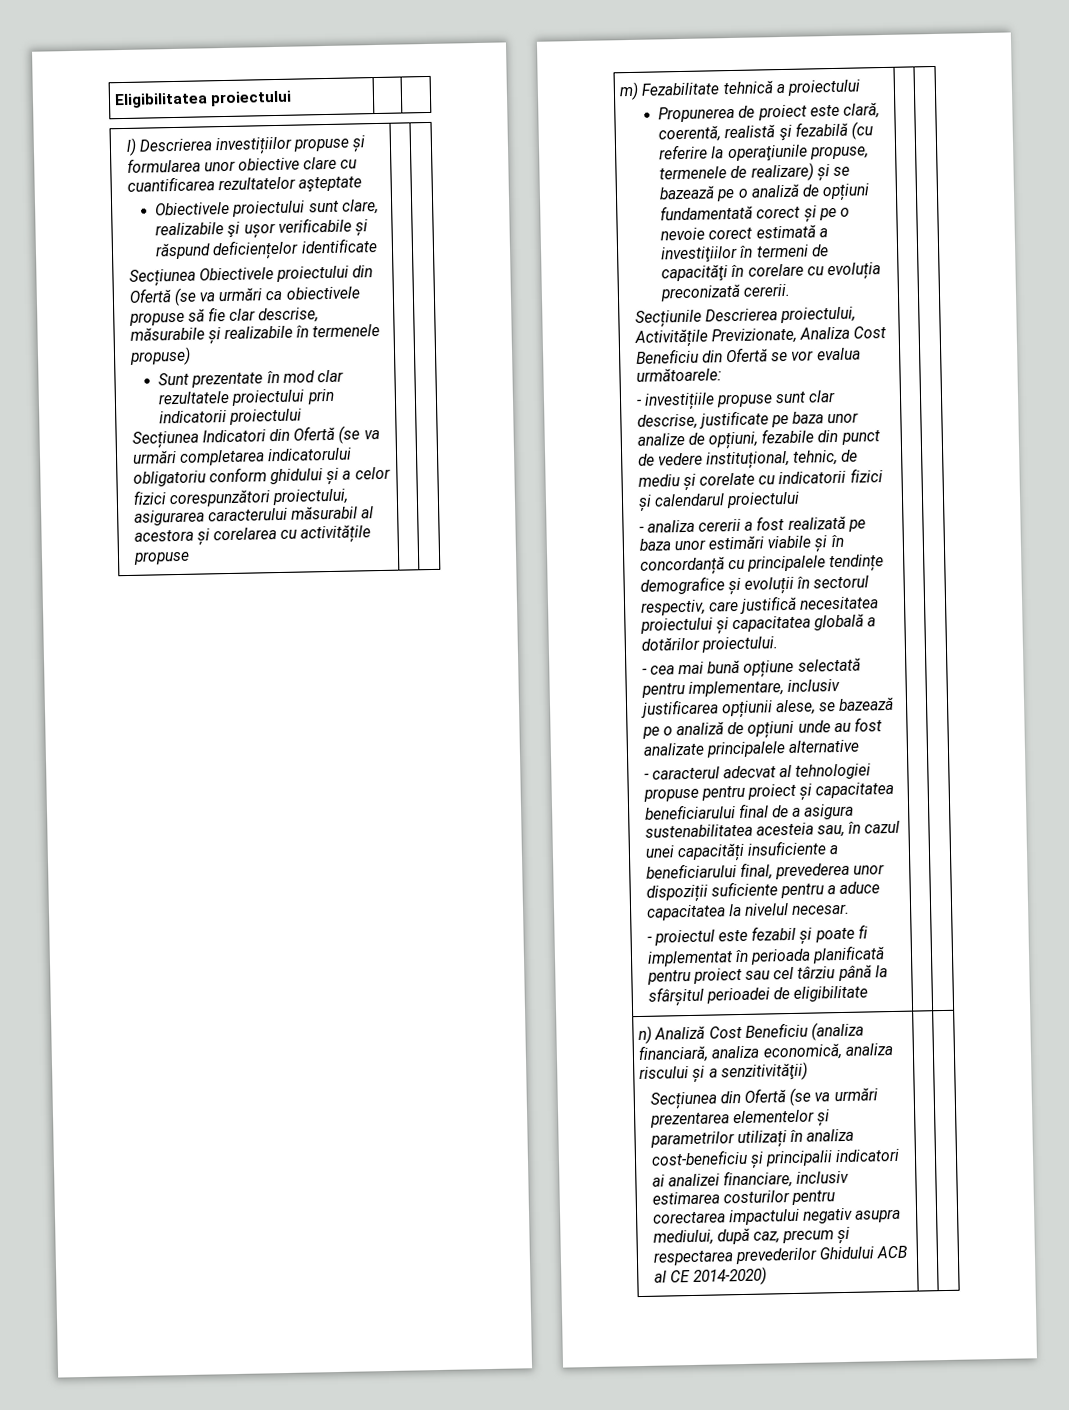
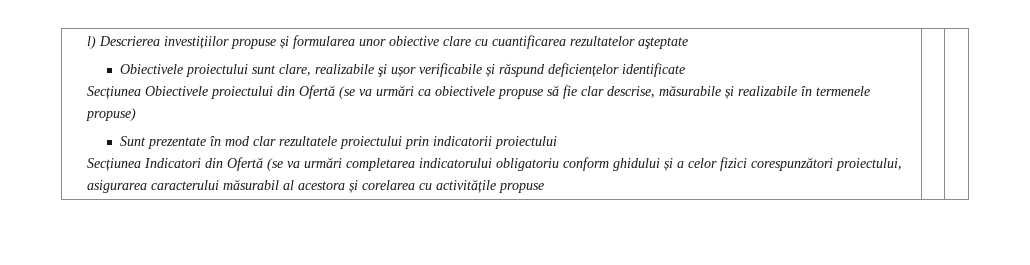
[114,90,293,109] Eligibilitatea proiectului | | // -> (86, 42) none
[619,79,862,101] [658,102,880,123] [658,121,873,143] [658,144,869,163] [659,162,850,182] [659,183,871,202] [660,204,850,223] [660,224,828,241] [661,244,829,264] [661,262,881,283] [660,283,791,302] [634,306,857,328] [633,325,887,348] [635,347,861,364] [635,367,722,382] [635,389,837,411] [636,410,860,430] [636,428,880,450] [637,449,859,470] [637,468,883,492] [637,491,801,512] [638,515,866,533] [638,534,844,553] [639,554,885,576] [639,575,870,596] [639,595,880,616] [639,613,877,635] [640,636,778,653] [641,657,861,678] [640,678,841,698] [639,696,895,719] [641,717,883,739] [642,739,860,758] [643,763,872,780] [642,781,895,802] [644,803,855,820] [644,820,901,838] [644,840,839,863] [645,862,886,880] [645,881,881,903] [645,903,851,921] [646,924,868,946] [646,945,886,967] [646,964,888,985] [647,985,869,1007] [638,1021,865,1045] [638,1043,893,1064] [639,1061,808,1083] [649,1087,878,1110] [649,1109,831,1128] [649,1128,855,1149] [650,1148,901,1169] [651,1169,850,1189] [651,1190,836,1206] [652,1207,902,1226] [652,1226,851,1246] [652,1245,908,1266] [653,1266,768,1286] // m) Fezabilitate tehnică a proiectului // Propunerea de proiect este clară, coerentă, realistă şi fezabilă (cu referire la operaţiunile propuse, termenele de realizare) și se bazează pe o analiză de opțiuni fundamentată corect și pe o nevoie corect estimată a investiţiilor în termeni de capacităţi în corelare cu evoluția preconizată cererii. // Secțiunile Descrierea proiectului, Activitățile Previzionate, Analiza Cost Beneficiu din Ofertă se vor evalua următoarele: // - investițiile propuse sunt clar descrise, justificate pe baza unor analize de opțiuni, fezabile din punct de vedere instituțional, tehnic, de mediu și corelate cu indicatorii fizici și calendarul proiectului // - analiza cererii a fost realizată pe baza unor estimări viabile și în concordanță cu principalele tendințe demografice și evoluții în sectorul respectiv, care justifică necesitatea proiectului și capacitatea globală a dotărilor proiectului. // - cea mai bună opțiune selectată pentru implementare, inclusiv justificarea opțiunii alese, se bazează pe o analiză de opțiuni unde au fost analizate principalele alternative // - caracterul adecvat al tehnologiei propuse pentru proiect și capacitatea beneficiarului final de a asigura sustenabilitatea acesteia sau, în cazul unei capacități insuficiente a beneficiarului final, prevederea unor dispoziții suficiente pentru a aduce capacitatea la nivelul necesar. // - proiectul este fezabil și poate fi implementat în perioada planificată pentru proiect sau cel târziu până la sfârșitul perioadei de eligibilitate | | // n) Analiză Cost Beneficiu (analiza financiară, analiza economică, analiza riscului și a senzitivităţii) // Secțiunea din Ofertă (se va urmări prezentarea elementelor și parametrilor utilizați în analiza cost-beneficiu și principalii indicatori ai analizei financiare, inclusiv estimarea costurilor pentru corectarea impactului negativ asupra mediului, după caz, precum și respectarea prevederilor Ghidului ACB al CE 2014-2020) | | -> (544, 188) none

